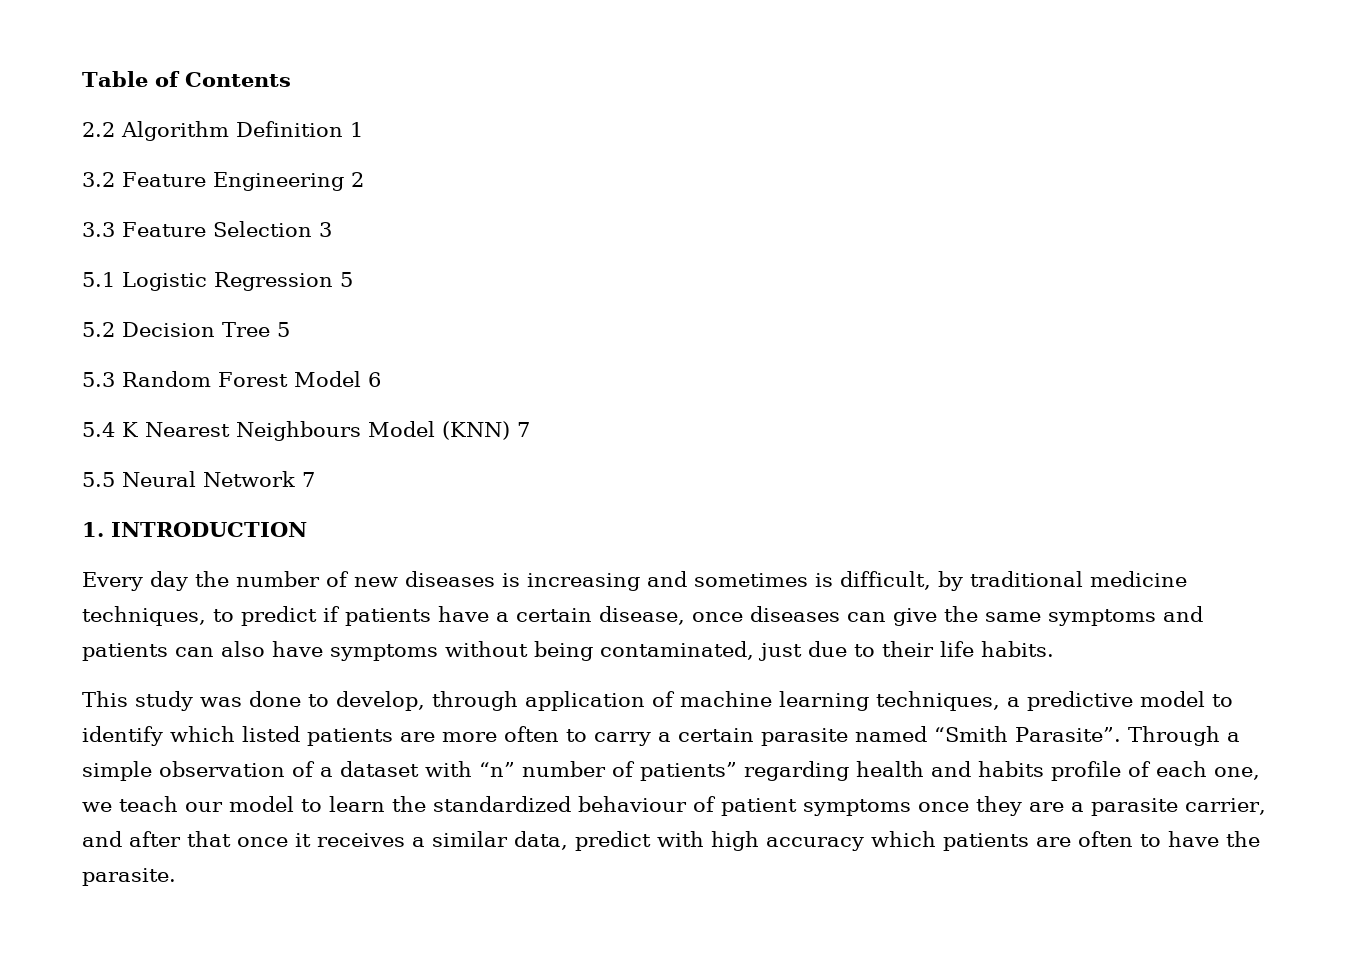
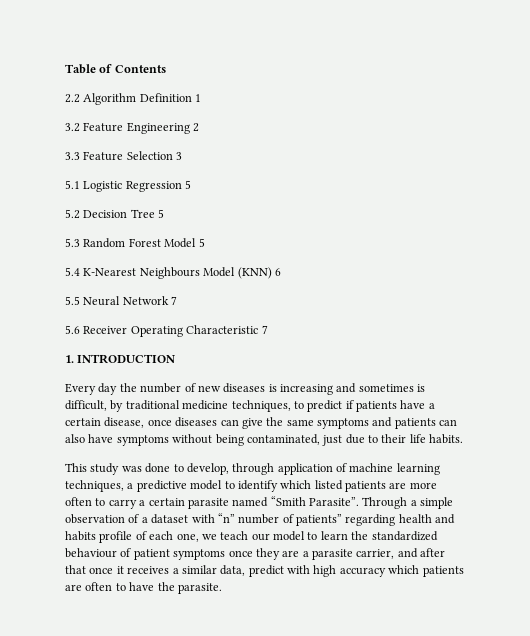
[367,372,381,387] 6 -> [198,238,205,247] 5
[122,422,230,437] K Nearest -> [83,268,137,276] K-Nearest
[517,422,530,437] 7 -> [274,268,281,276] 6
(315, 479) none -> [65,325,268,337] // 5.6 Receiver Operating Characteristic 7

